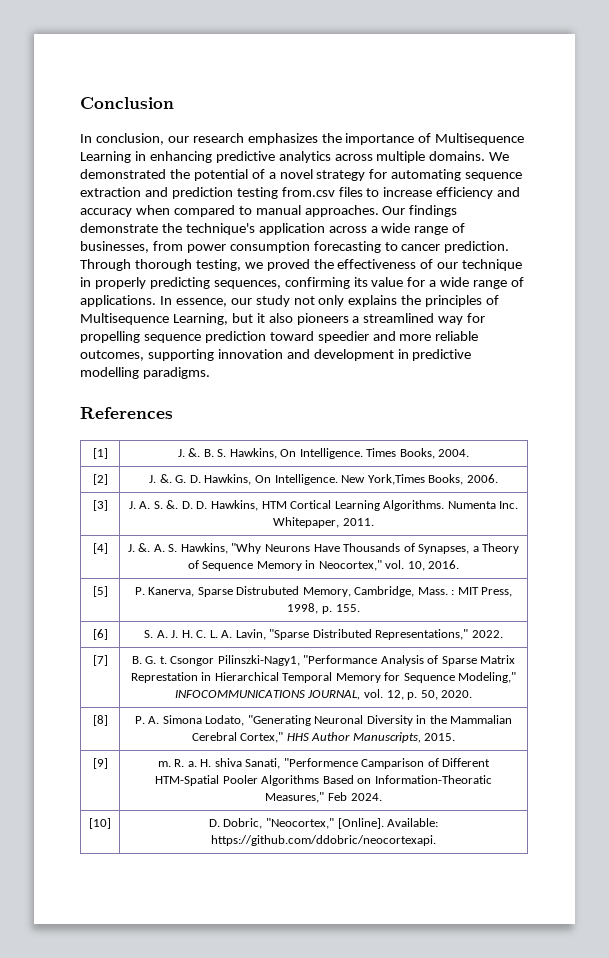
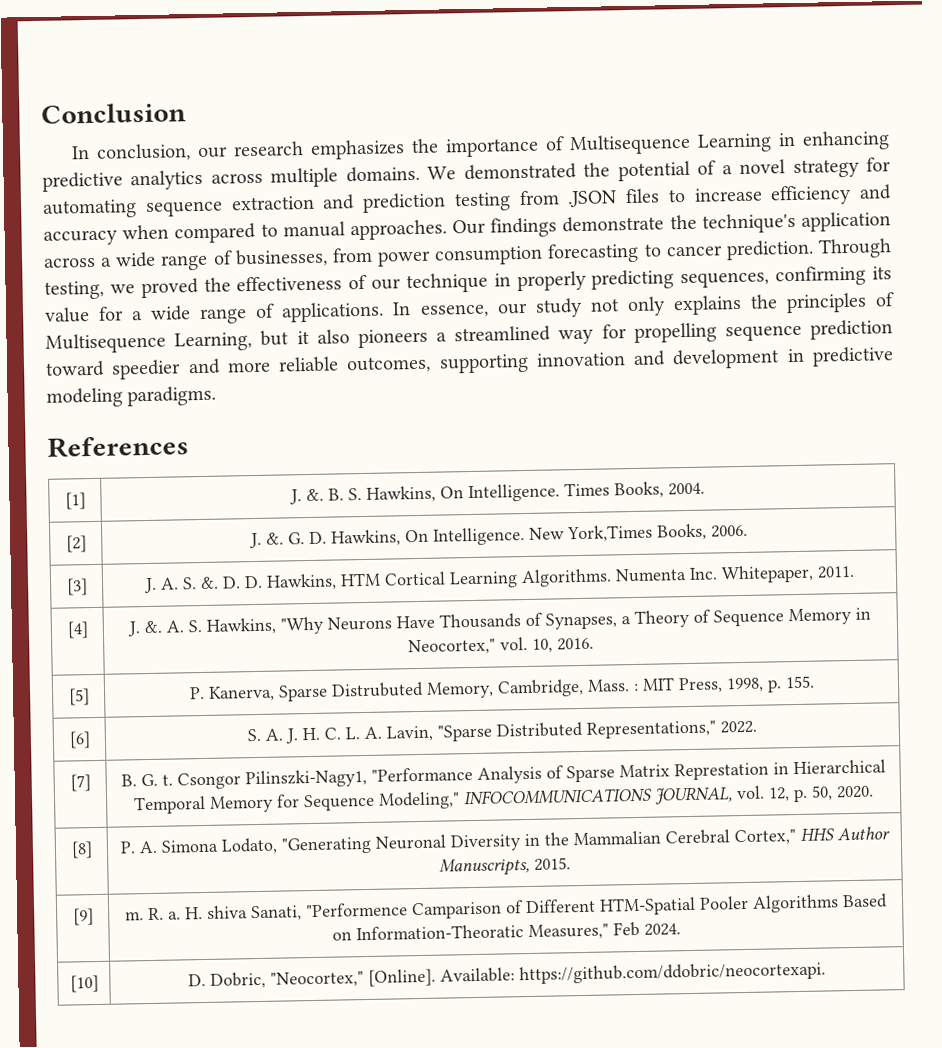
[281,187,335,197] from.csv -> [518,190,618,208] from .JSON
[134,259,192,271] thorough -> (892, 248) none
[80,367,139,379] modelling -> [46,387,123,408] modeling

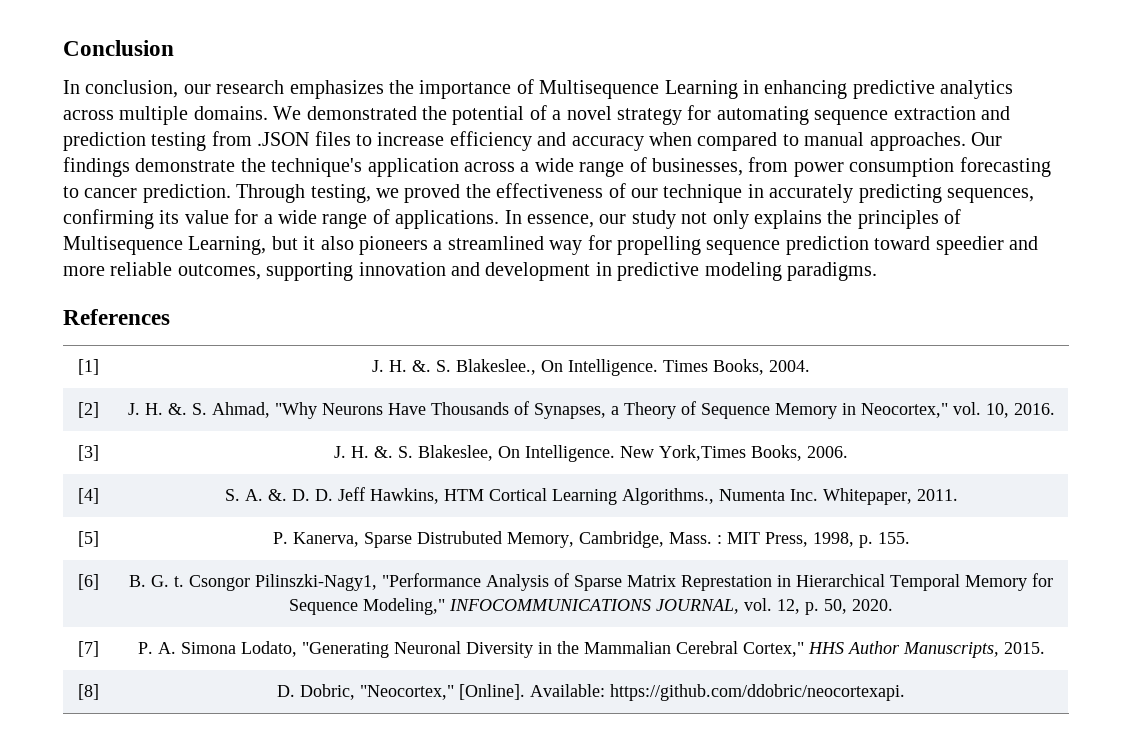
[516,270,587,292] properly -> [769,184,854,203] accurately
[306,485,436,503] &. B. S. Hawkins, -> [389,359,536,375] H. &. S. Blakeslee.,
[265,523,748,547] [65,578,88,596] [142,564,855,594] [66,621,89,639] [126,617,276,637] &. G. D. Hawkins, On Intelligence. New York,Times Books, 2006. // [3] | J. A. S. &. D. D. Hawkins, HTM Cortical Learning Algorithms. Numenta Inc. Whitepaper, 2011. // [4] | J. &. A. S. Hawkins, -> [144,402,270,418] H. &. S. Ahmad,
(594, 644) none -> [78,445,99,461] [334,445,848,462] [78,488,99,504] [224,487,958,505] // [3] | J. H. &. S. Blakeslee, On Intelligence. New York,Times Books, 2006. // [4] | S. A. &. D. D. Jeff Hawkins, HTM Cortical Learning Algorithms., Numenta Inc. Whitepaper, 2011.
[246,720,757,744] [69,774,91,792] | S. A. J. H. C. L. A. Lavin, "Sparse Distributed Representations," 2022. // [7] -> (99, 582) none
[70,841,93,859] [8] -> [78,641,99,657] [7]
[72,908,94,926] [124,893,888,922] [331,921,681,941] [69,974,99,993] [9] | m. R. a. H. shiva Sanati, "Performence Camparison of Different HTM-Spatial Pooler Algorithms Based on Information-Theoratic Measures," Feb 2024. // [10] -> [78,684,99,700] [8]

